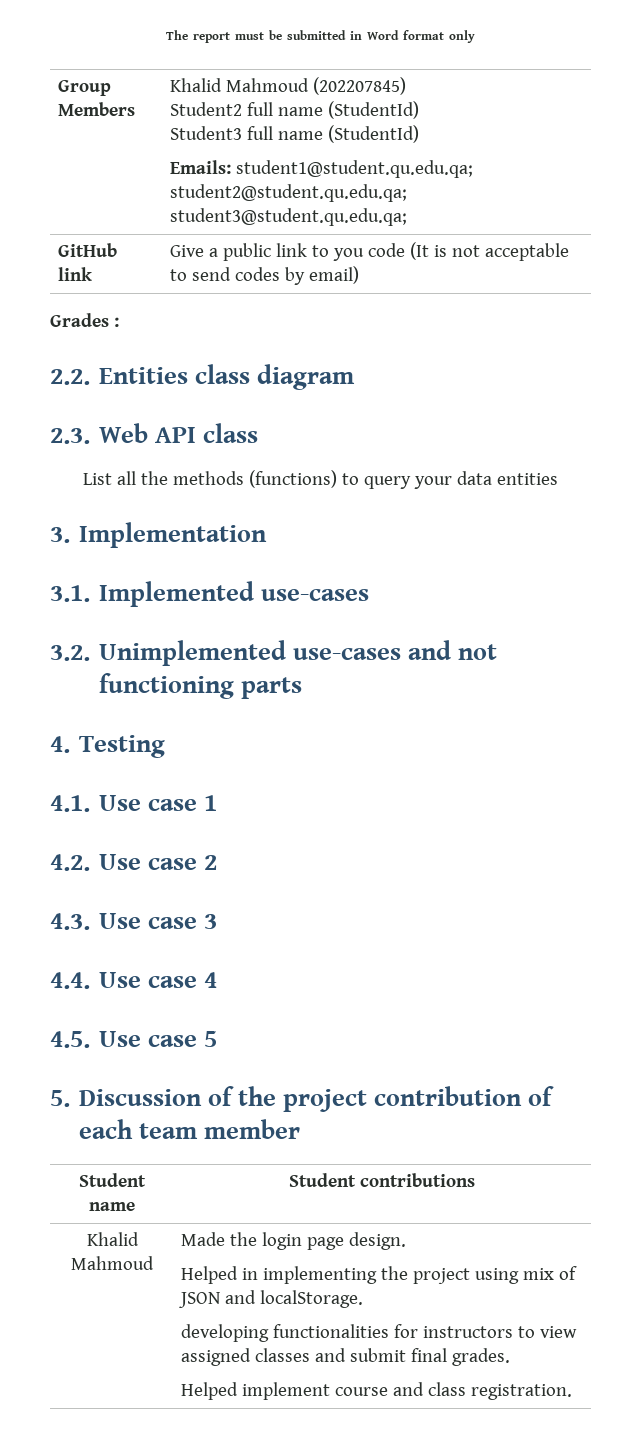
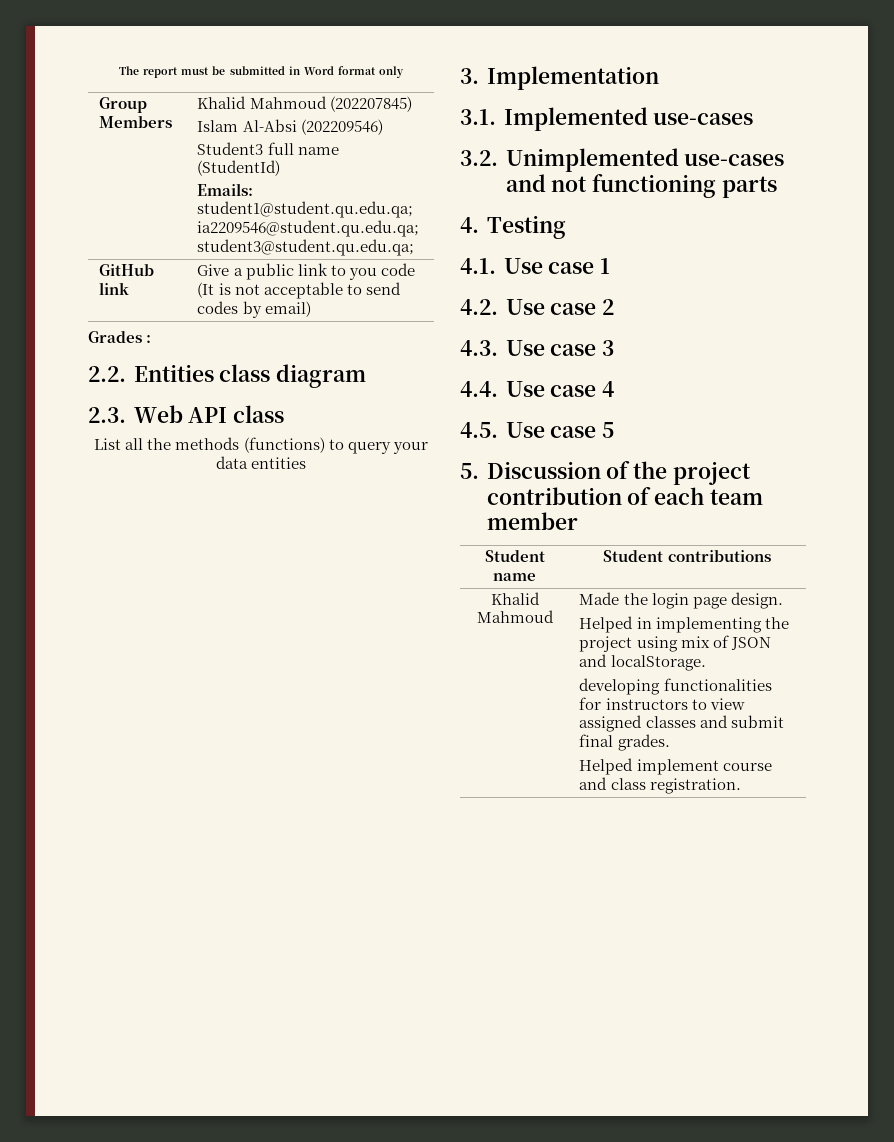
[169,101,419,119] Student2 full name (StudentId) -> [197,119,383,135] Islam Al-Absi (202209546)
[169,184,407,202] student2@student.qu.edu.qa; -> [197,220,420,237] ia2209546@student.qu.edu.qa;

